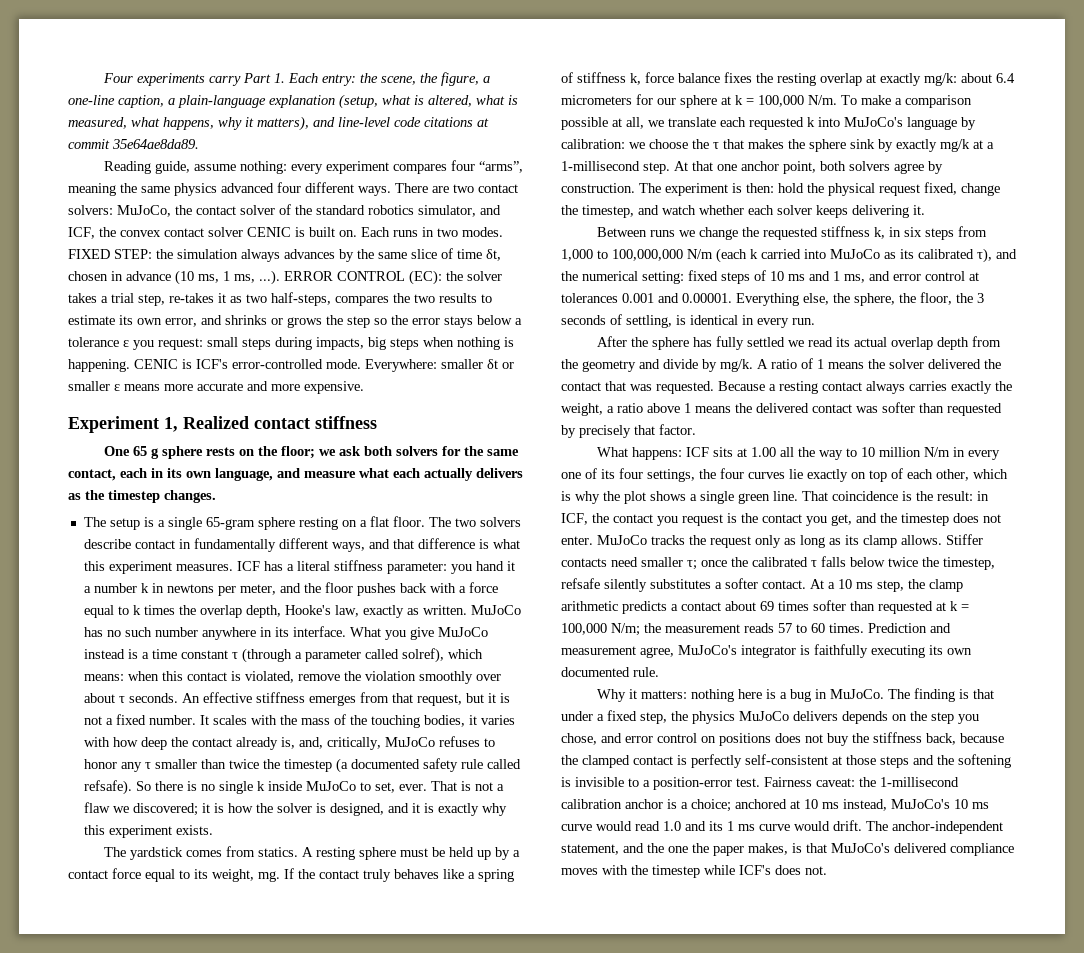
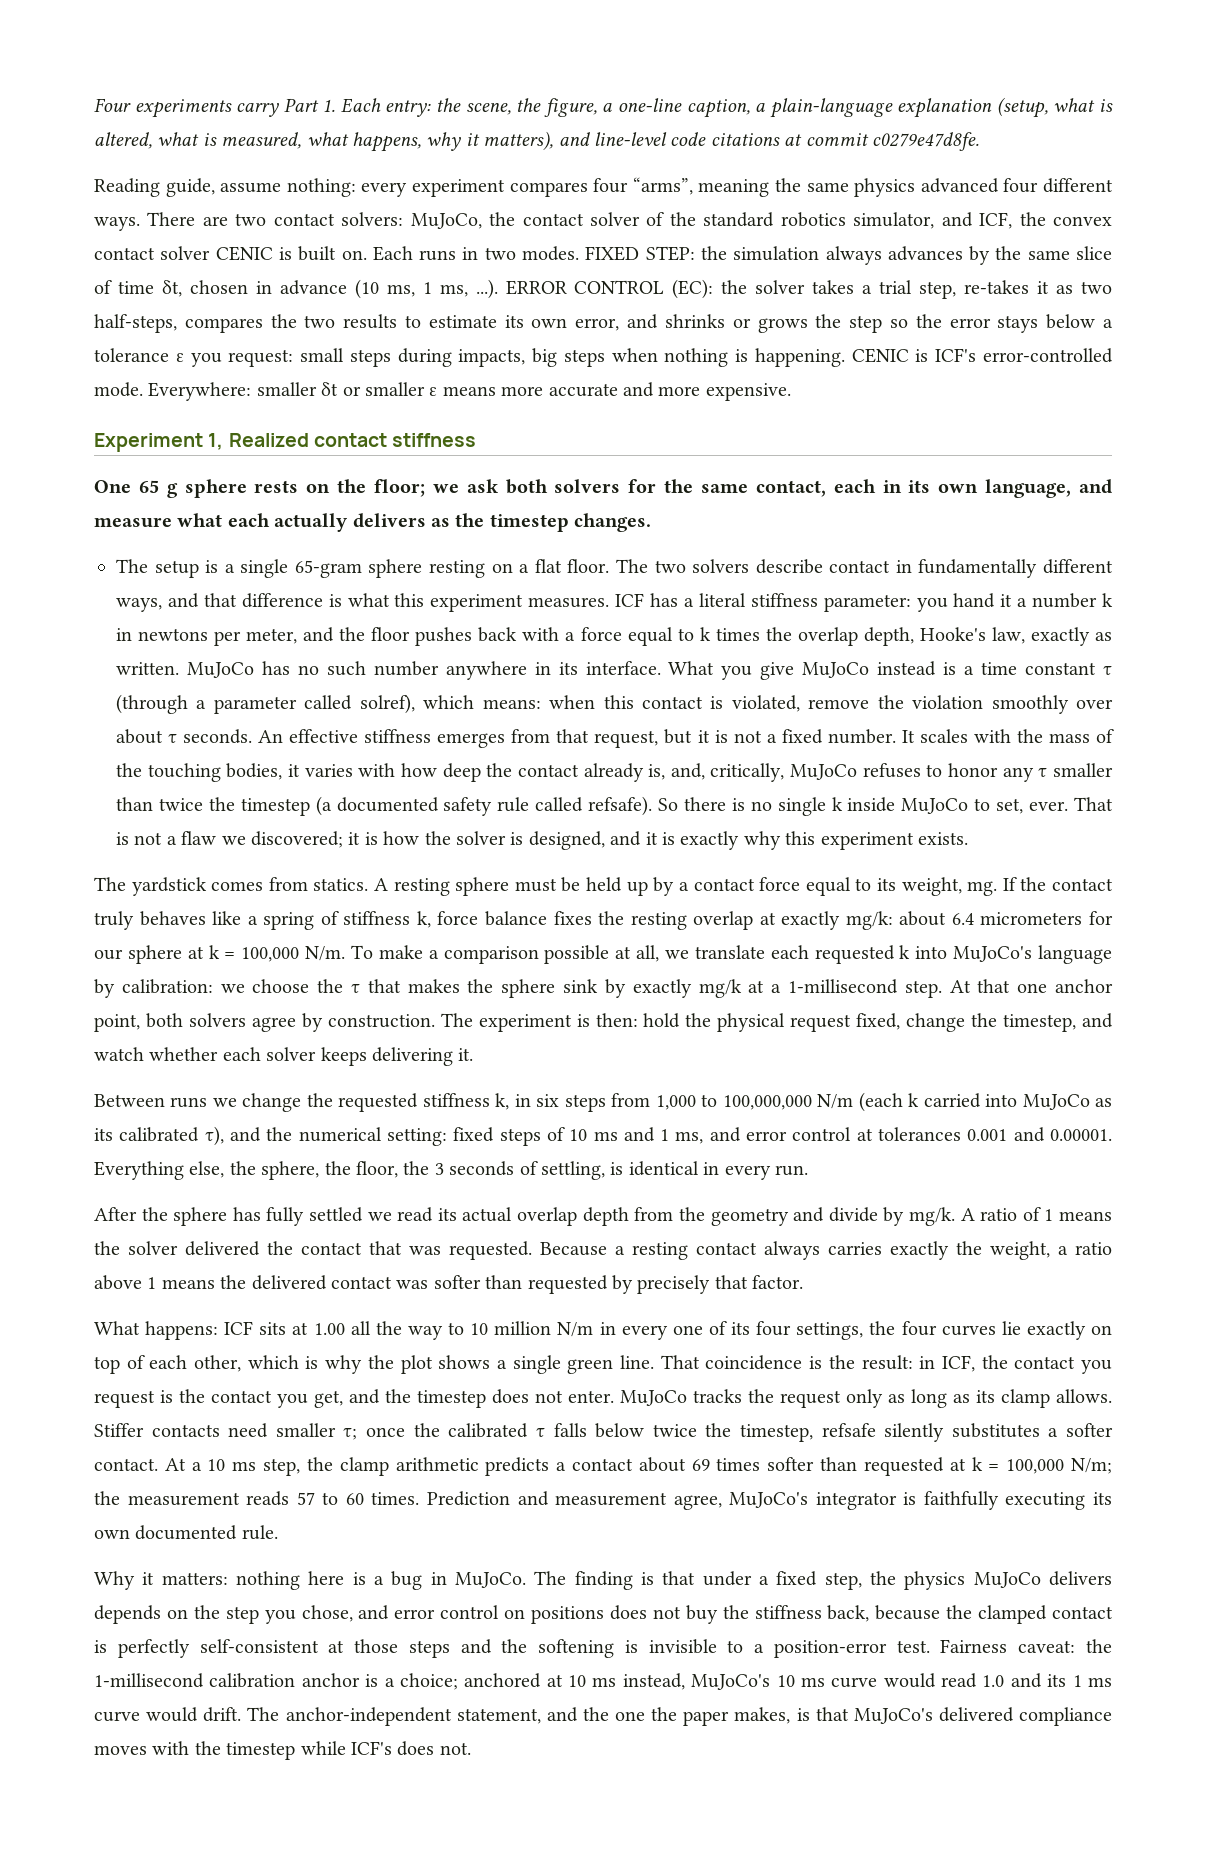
[112,139,199,149] 35e64ae8da89. -> [871,132,979,151] c0279e47d8fe.

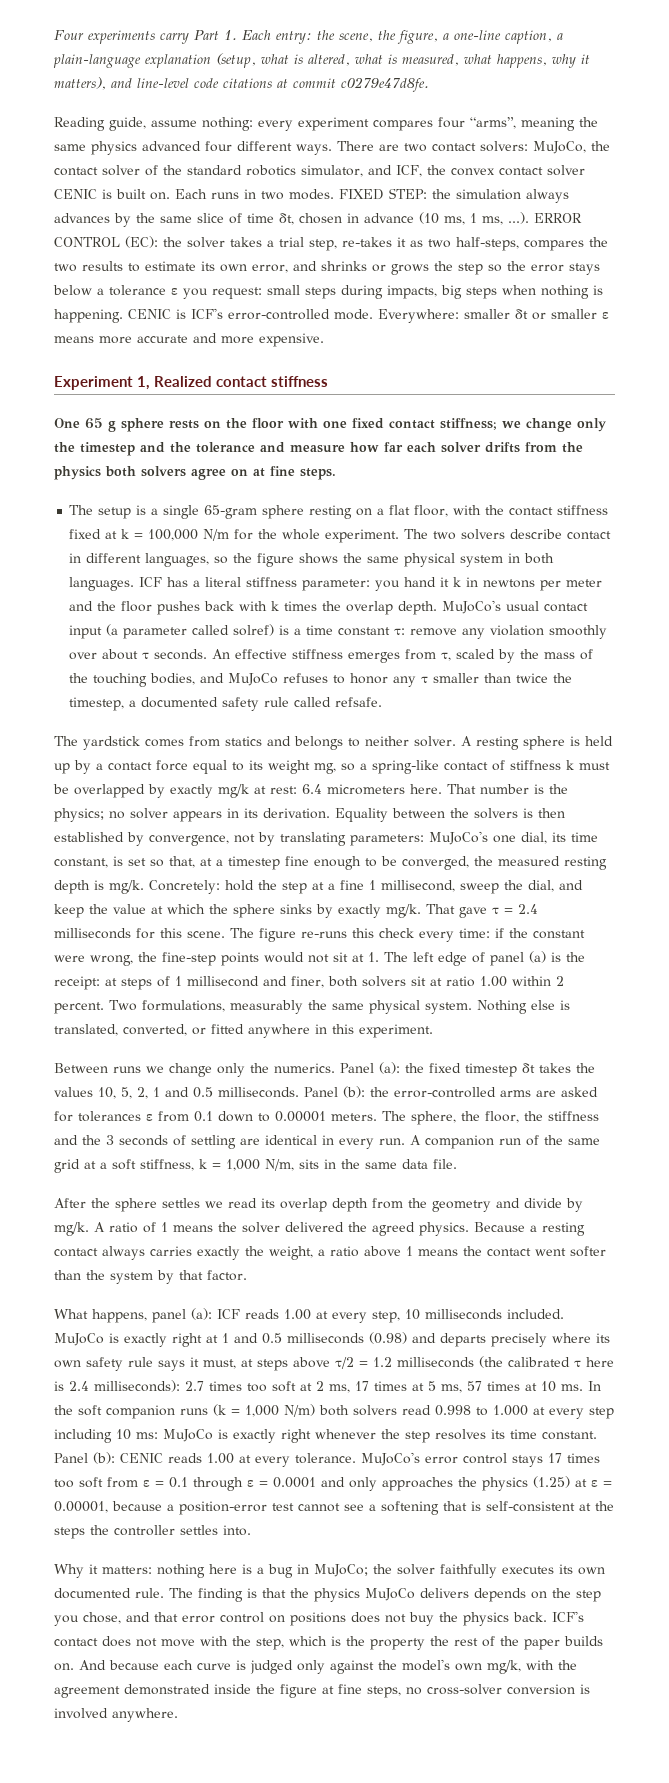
[374,479,1113,498] [94,513,652,532] floor; we ask both solvers for the same contact, each in its own language, and measure what each actually delivers as the timestep changes. -> [252,418,606,432] [54,442,583,456] [54,466,336,480] floor with one fixed contact stiffness; we change only the timestep and the tolerance and measure how far each solver drifts from the physics both solvers agree on at fine steps.
[567,559,610,573] floor. -> [414,505,609,517] [69,529,400,543] floor, with the contact stiffness fixed at k = 100,000 N/m for the whole experiment.
[918,559,1113,578] [116,593,610,612] fundamentally different ways, and that difference is what this experiment measures. -> [86,553,555,567] [69,577,135,591] different languages, so the figure shows the same physical system in both languages.
[1017,593,1098,608] a number -> (450, 582) none
[246,628,298,644] meter, -> [566,579,603,587] meter
[565,627,1112,646] [116,661,1112,680] [116,694,904,714] a force equal to k times the overlap depth, Hooke's law, exactly as written. MuJoCo has no such number anywhere in its interface. What you give MuJoCo instead is a time constant τ (through a parameter called solref), which means: when this contact is violated, remove the -> [271,600,589,615] [69,624,486,639] k times the overlap depth. MuJoCo's usual contact input (a parameter called solref) is a time constant τ: remove any
[556,729,1011,748] that request, but it is not a fixed number. It scales with -> [441,649,516,663] τ, scaled by
[287,763,785,782] it varies with how deep the contact already is, and, critically, -> [200,673,225,683] and
[240,796,332,816] timestep (a -> [69,697,137,711] timestep, a
[588,796,1114,816] [116,831,968,850] [94,877,369,896] refsafe). So there is no single k inside MuJoCo to set, ever. That is not a flaw we discovered; it is how the solver is designed, and it is exactly why this experiment exists. // The yardstick comes from statics. -> [335,697,383,707] [54,736,456,750] refsafe. // The yardstick comes from statics and belongs to neither solver.
[514,877,581,892] must be -> [570,736,580,746] is
[901,877,1113,896] [94,911,1113,930] [94,945,1113,964] [94,979,1114,998] [94,1013,1113,1032] [94,1047,474,1066] [94,1092,1112,1112] [94,1126,1113,1146] [94,1161,256,1180] weight, mg. If the contact truly behaves like a spring of stiffness k, force balance fixes the resting overlap at exactly mg/k: about 6.4 micrometers for our sphere at k = 100,000 N/m. To make a comparison possible at all, we translate each requested k into MuJoCo's language by calibration: we choose the τ that makes the sphere sink by exactly mg/k at a 1-millisecond step. At that one anchor point, both solvers agree by construction. The experiment is then: hold the physical request fixed, change the timestep, and watch whether each solver keeps delivering it. // Between runs we change the requested stiffness k, in six steps from 1,000 to 100,000,000 N/m (each k carried into MuJoCo as its calibrated τ), and the numerical setting: fixed steps of 10 ms and 1 ms, and error control at tolerances 0.001 and 0.00001. Everything else, the -> [268,760,610,774] [53,784,568,798] [54,808,565,822] [54,831,598,846] [54,856,607,870] [54,880,583,894] [54,904,538,918] [54,928,585,942] [54,951,585,966] [54,976,564,990] [54,1000,570,1014] [54,1024,433,1038] [54,1062,595,1077] [54,1086,598,1099] [54,1111,406,1122] weight mg, so a spring-like contact of stiffness k must be overlapped by exactly mg/k at rest: 6.4 micrometers here. That number is the physics; no solver appears in its derivation. Equality between the solvers is then established by convergence, not by translating parameters: MuJoCo's one dial, its time constant, is set so that, at a timestep fine enough to be converged, the measured resting depth is mg/k. Concretely: hold the step at a fine 1 millisecond, sweep the dial, and keep the value at which the sphere sinks by exactly mg/k. That gave τ = 2.4 milliseconds for this scene. The figure re-runs this check every time: if the constant were wrong, the fine-step points would not sit at 1. The left edge of panel (a) is the receipt: at steps of 1 millisecond and finer, both solvers sit at ratio 1.00 within 2 percent. Two formulations, measurably the same physical system. Nothing else is translated, converted, or fitted anywhere in this experiment. // Between runs we change only the numerics. Panel (a): the fixed timestep δt takes the values 10, 5, 2, 1 and 0.5 milliseconds. Panel (b): the error-controlled arms are asked for tolerances ε from 0.1 down to 0.00001 meters. The
(430, 1168) none -> [548,1111,599,1121] [54,1135,101,1145] stiffness and the
[540,1161,624,1180] settling, is -> [191,1135,260,1149] settling are
(808, 1170) none -> [410,1135,600,1149] [54,1159,457,1173] A companion run of the same grid at a soft stiffness, k = 1,000 N/m, sits in the same data file.
[232,1207,364,1226] has fully settled -> [162,1198,200,1208] settles
[462,1207,513,1222] actual -> (275, 1203) none
[301,1241,532,1260] contact that was requested. -> [372,1222,469,1236] agreed physics.
[251,1275,804,1294] [94,1321,1112,1340] [94,1355,1112,1374] [94,1389,1112,1408] [94,1423,1113,1442] [94,1457,1113,1476] [94,1491,1112,1510] [94,1525,278,1540] delivered contact was softer than requested by precisely that factor. // What happens: ICF sits at 1.00 all the way to 10 million N/m in every one of its four settings, the four curves lie exactly on top of each other, which is why the plot shows a single green line. That coincidence is the result: in ICF, the contact you request is the contact you get, and the timestep does not enter. MuJoCo tracks the request only as long as its clamp allows. Stiffer contacts need smaller τ; once the calibrated τ falls below twice the timestep, refsafe silently substitutes a softer contact. At a 10 ms step, the clamp arithmetic predicts a contact about 69 times softer than requested at k = 100,000 N/m; the measurement reads 57 to 60 times. Prediction and measurement agree, MuJoCo's integrator is faithfully executing its own documented rule. -> [487,1246,606,1257] [54,1270,247,1284] [54,1308,564,1323] [54,1332,610,1347] [54,1356,614,1371] [54,1380,601,1393] [54,1404,614,1419] [54,1429,597,1443] [54,1452,600,1467] [54,1476,612,1491] [54,1501,614,1515] [54,1525,251,1539] contact went softer than the system by that factor. // What happens, panel (a): ICF reads 1.00 at every step, 10 milliseconds included. MuJoCo is exactly right at 1 and 0.5 milliseconds (0.98) and departs precisely where its own safety rule says it must, at steps above τ/2 = 1.2 milliseconds (the calibrated τ here is 2.4 milliseconds): 2.7 times too soft at 2 ms, 17 times at 5 ms, 57 times at 10 ms. In the soft companion runs (k = 1,000 N/m) both solvers read 0.998 to 1.000 at every step including 10 ms: MuJoCo is exactly right whenever the step resolves its time constant. Panel (b): CENIC reads 1.00 at every tolerance. MuJoCo's error control stays 17 times too soft from ε = 0.1 through ε = 0.0001 and only approaches the physics (1.25) at ε = 0.00001, because a position-error test cannot see a softening that is self-consistent at the steps the controller settles into.
[454,1571,862,1590] MuJoCo. The finding is that under a fixed step, -> [314,1564,605,1578] [54,1588,286,1602] MuJoCo; the solver faithfully executes its own documented rule. The finding is that
(390, 1612) none -> [154,1612,178,1622] that
[754,1605,1113,1624] [94,1639,1112,1658] [94,1673,1113,1690] [94,1707,1112,1726] [94,1741,471,1760] stiffness back, because the clamped contact is perfectly self-consistent at those steps and the softening is invisible to a position-error test. Fairness caveat: the 1-millisecond calibration anchor is a choice; anchored at 10 ms instead, MuJoCo's 10 ms curve would read 1.0 and its 1 ms curve would drift. The anchor-independent statement, and the one the paper makes, is that MuJoCo's delivered compliance moves with the timestep while ICF's does not. -> [463,1611,584,1626] [54,1636,603,1650] [54,1659,577,1674] [54,1684,590,1698] [54,1708,178,1722] physics back. ICF's contact does not move with the step, which is the property the rest of the paper builds on. And because each curve is judged only against the model's own mg/k, with the agreement demonstrated inside the figure at fine steps, no cross-solver conversion is involved anywhere.

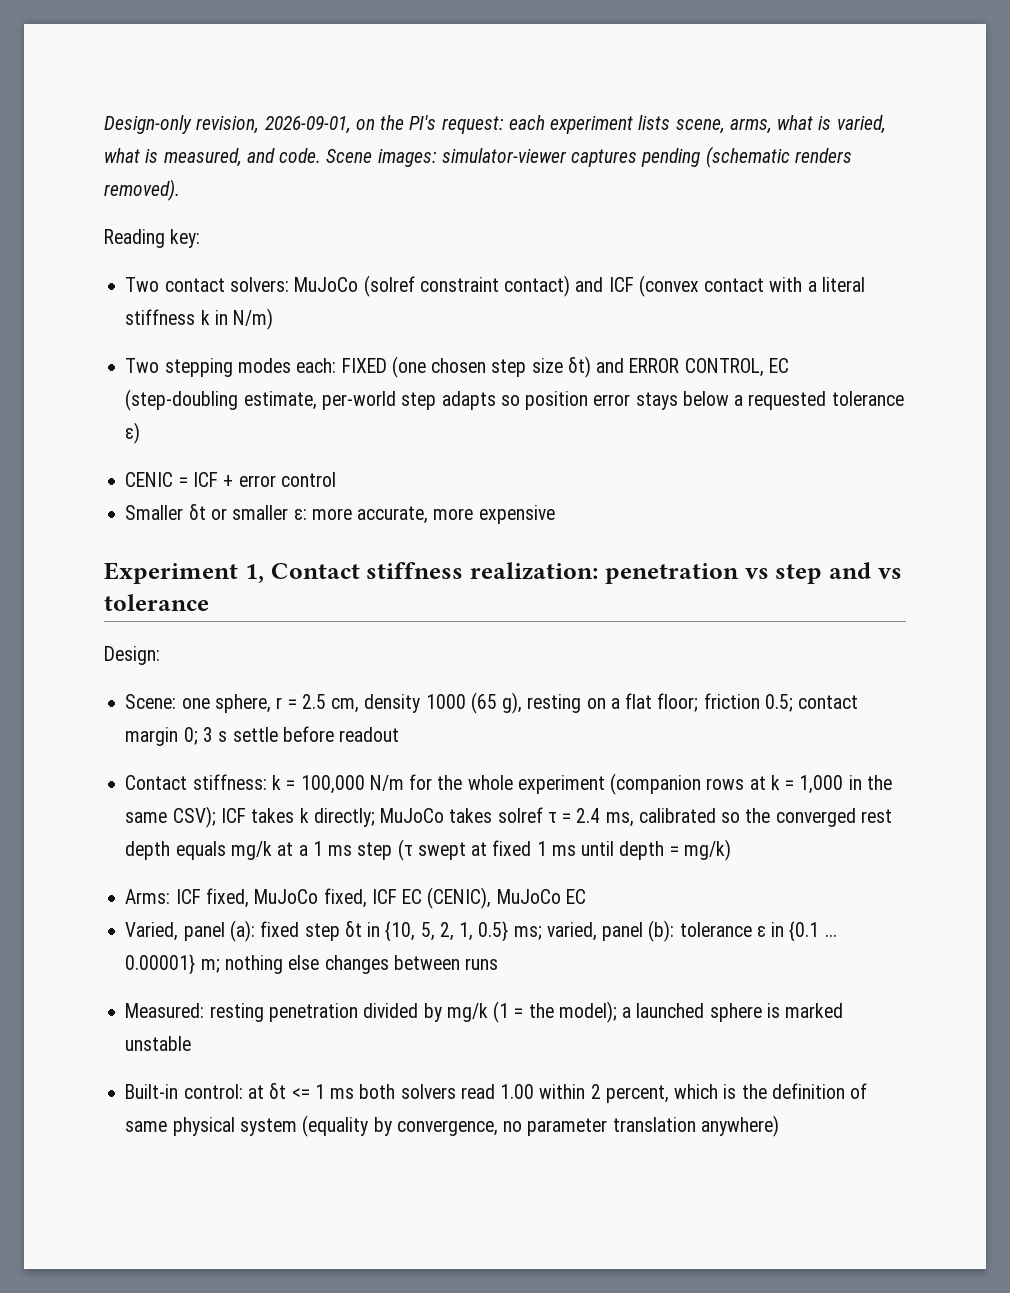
[54,30,563,44] [53,53,350,68] Four experiments carry Part 1. Each entry: the scene, the figure, a one-line caption, a plain-language explanation (setup, what is altered, -> [104,115,886,134] Design-only revision, 2026-09-01, on the PI's request: each experiment lists scene, arms, what is varied,
[464,54,590,68] [54,77,429,92] [54,117,598,131] [54,141,610,155] [54,165,585,177] [54,188,569,203] [54,212,582,227] [54,236,608,251] [54,261,600,275] [53,285,603,299] [54,308,609,323] [54,333,324,347] what happens, why it matters), and line-level code citations at commit c0279e47d8fe. // Reading guide, assume nothing: every experiment compares four “arms”, meaning the same physics advanced four different ways. There are two contact solvers: MuJoCo, the contact solver of the standard robotics simulator, and ICF, the convex contact solver CENIC is built on. Each runs in two modes. FIXED STEP: the simulation always advances by the same slice of time δt, chosen in advance (10 ms, 1 ms, ...). ERROR CONTROL (EC): the solver takes a trial step, re-takes it as two half-steps, compares the two results to estimate its own error, and shrinks or grows the step so the error stays below a tolerance ε you request: small steps during impacts, big steps when nothing is happening. CENIC is ICF's error-controlled mode. Everywhere: smaller δt or smaller ε means more accurate and more expensive. -> [246,146,852,168] [104,179,180,201] [104,229,201,248] [125,275,865,297] [125,308,274,330] [125,356,789,378] [125,389,904,411] [125,422,141,444] [125,472,336,487] [125,504,555,524] and code. Scene images: simulator-viewer captures pending (schematic renders removed). // Reading key: // Two contact solvers: MuJoCo (solref constraint contact) and ICF (convex contact with a literal stiffness k in N/m) // Two stepping modes each: FIXED (one chosen step size δt) and ERROR CONTROL, EC (step-doubling estimate, per-world step adapts so position error stays below a requested tolerance ε) // CENIC = ICF + error control // Smaller δt or smaller ε: more accurate, more expensive
[154,376,329,387] [54,418,606,432] [54,442,583,456] [54,466,336,480] [69,505,609,519] [69,529,118,539] Realized contact stiffness // One 65 g sphere rests on the floor with one fixed contact stiffness; we change only the timestep and the tolerance and measure how far each solver drifts from the physics both solvers agree on at fine steps. // The setup is a single 65-gram sphere resting on a flat floor, with the contact stiffness fixed at -> [270,562,902,584] [104,594,209,611] [104,646,160,665] [125,692,859,714] [125,726,400,746] [125,774,267,790] Contact stiffness realization: penetration vs step and vs tolerance // Design: // Scene: one sphere, r = 2.5 cm, density 1000 (65 g), resting on a flat floor; friction 0.5; contact margin 0; 3 s settle before readout // Contact stiffness:
[325,529,612,543] [69,553,555,567] [69,577,603,591] [69,600,589,615] [69,624,608,639] [69,649,594,663] [69,673,573,687] [69,697,383,711] [54,736,613,750] [54,760,610,774] [53,784,568,798] [54,808,565,822] [54,831,598,846] [54,856,607,870] [54,880,583,894] [54,904,538,918] [54,928,585,942] [54,951,585,966] [54,976,564,990] [54,1000,570,1014] [54,1024,433,1038] [54,1062,595,1077] [54,1086,598,1099] [54,1111,599,1125] [54,1135,600,1149] [54,1159,457,1173] [54,1198,583,1212] [54,1222,585,1236] [54,1246,606,1260] [54,1270,247,1284] [54,1308,564,1323] [54,1332,610,1347] [54,1356,614,1371] [54,1380,601,1393] [54,1404,614,1419] [54,1429,597,1443] [54,1452,600,1467] [54,1476,612,1491] [54,1501,614,1515] [54,1525,251,1539] [54,1564,605,1578] [54,1588,601,1602] [54,1611,584,1626] [54,1636,603,1650] [54,1659,577,1674] [54,1684,590,1698] [54,1708,178,1722] experiment. The two solvers describe contact in different languages, so the figure shows the same physical system in both languages. ICF has a literal stiffness parameter: you hand it k in newtons per meter and the floor pushes back with k times the overlap depth. MuJoCo's usual contact input (a parameter called solref) is a time constant τ: remove any violation smoothly over about τ seconds. An effective stiffness emerges from τ, scaled by the mass of the touching bodies, and MuJoCo refuses to honor any τ smaller than twice the timestep, a documented safety rule called refsafe. // The yardstick comes from statics and belongs to neither solver. A resting sphere is held up by a contact force equal to its weight mg, so a spring-like contact of stiffness k must be overlapped by exactly mg/k at rest: 6.4 micrometers here. That number is the physics; no solver appears in its derivation. Equality between the solvers is then established by convergence, not by translating parameters: MuJoCo's one dial, its time constant, is set so that, at a timestep fine enough to be converged, the measured resting depth is mg/k. Concretely: hold the step at a fine 1 millisecond, sweep the dial, and keep the value at which the sphere sinks by exactly mg/k. That gave τ = 2.4 milliseconds for this scene. The figure re-runs this check every time: if the constant were wrong, the fine-step points would not sit at 1. The left edge of panel (a) is the receipt: at steps of 1 millisecond and finer, both solvers sit at ratio 1.00 within 2 percent. Two formulations, measurably the same physical system. Nothing else is translated, converted, or fitted anywhere in this experiment. // Between runs we change only the numerics. Panel (a): the fixed timestep δt takes the values 10, 5, 2, 1 and 0.5 milliseconds. Panel (b): the error-controlled arms are asked for tolerances ε from 0.1 down to 0.00001 meters. The sphere, the floor, the stiffness and the 3 seconds of settling are identical in every run. A companion run of the same grid at a soft stiffness, k = 1,000 N/m, sits in the same data file. // After the sphere settles we read its overlap depth from the geometry and divide by mg/k. A ratio of 1 means the solver delivered the agreed physics. Because a resting contact always carries exactly the weight, a ratio above 1 means the contact went softer than the system by that factor. // What happens, panel (a): ICF reads 1.00 at every step, 10 milliseconds included. MuJoCo is exactly right at 1 and 0.5 milliseconds (0.98) and departs precisely where its own safety rule says it must, at steps above τ/2 = 1.2 milliseconds (the calibrated τ here is 2.4 milliseconds): 2.7 times too soft at 2 ms, 17 times at 5 ms, 57 times at 10 ms. In the soft companion runs (k = 1,000 N/m) both solvers read 0.998 to 1.000 at every step including 10 ms: MuJoCo is exactly right whenever the step resolves its time constant. Panel (b): CENIC reads 1.00 at every tolerance. MuJoCo's error control stays 17 times too soft from ε = 0.1 through ε = 0.0001 and only approaches the physics (1.25) at ε = 0.00001, because a position-error test cannot see a softening that is self-consistent at the steps the controller settles into. // Why it matters: nothing here is a bug in MuJoCo; the solver faithfully executes its own documented rule. The finding is that the physics MuJoCo delivers depends on the step you chose, and that error control on positions does not buy the physics back. ICF's contact does not move with the step, which is the property the rest of the paper builds on. And because each curve is judged only against the model's own mg/k, with the agreement demonstrated inside the figure at fine steps, no cross-solver conversion is involved anywhere. -> [517,773,892,795] [125,806,892,828] [125,839,731,861] [125,887,586,909] [125,920,837,942] [125,954,499,975] [125,1001,844,1023] [125,1036,192,1051] [125,1083,868,1103] [125,1115,779,1137] experiment (companion rows at k = 1,000 in the same CSV); ICF takes k directly; MuJoCo takes solref τ = 2.4 ms, calibrated so the converged rest depth equals mg/k at a 1 ms step (τ swept at fixed 1 ms until depth = mg/k) // Arms: ICF fixed, MuJoCo fixed, ICF EC (CENIC), MuJoCo EC // Varied, panel (a): fixed step δt in {10, 5, 2, 1, 0.5} ms; varied, panel (b): tolerance ε in {0.1 ... 0.00001} m; nothing else changes between runs // Measured: resting penetration divided by mg/k (1 = the model); a launched sphere is marked unstable // Built-in control: at δt <= 1 ms both solvers read 1.00 within 2 percent, which is the definition of same physical system (equality by convergence, no parameter translation anywhere)

